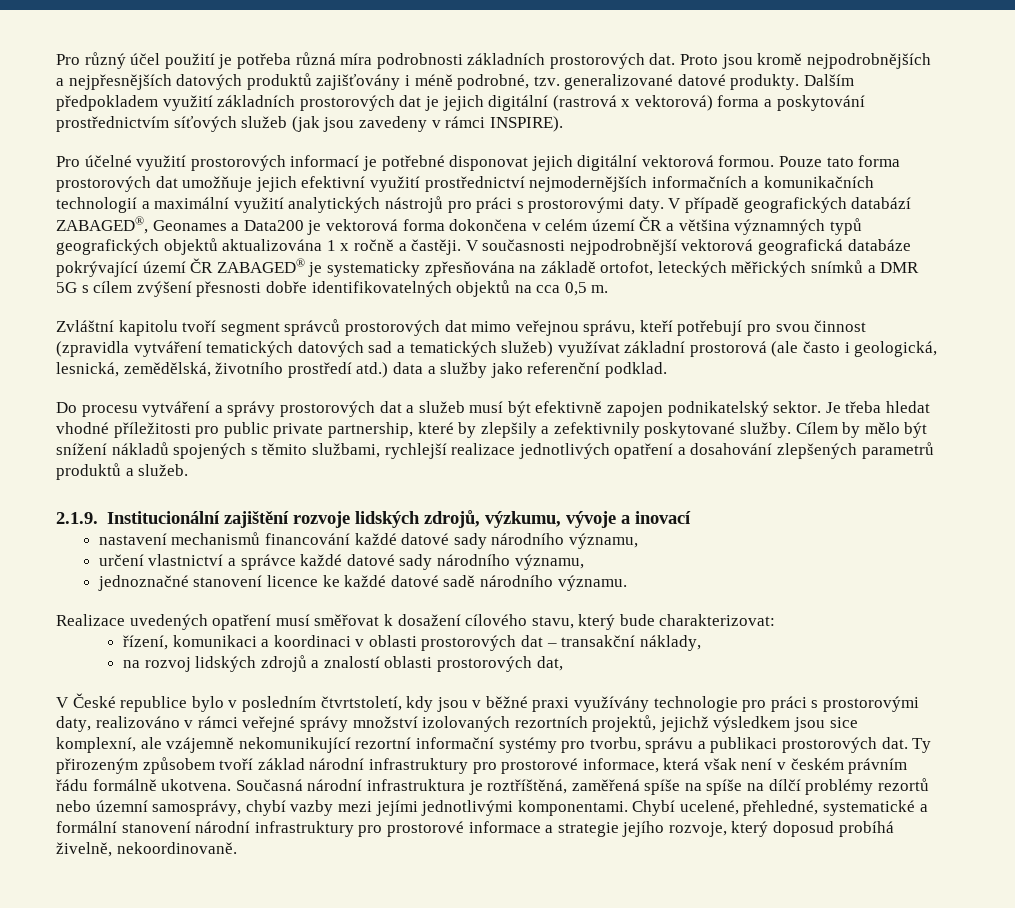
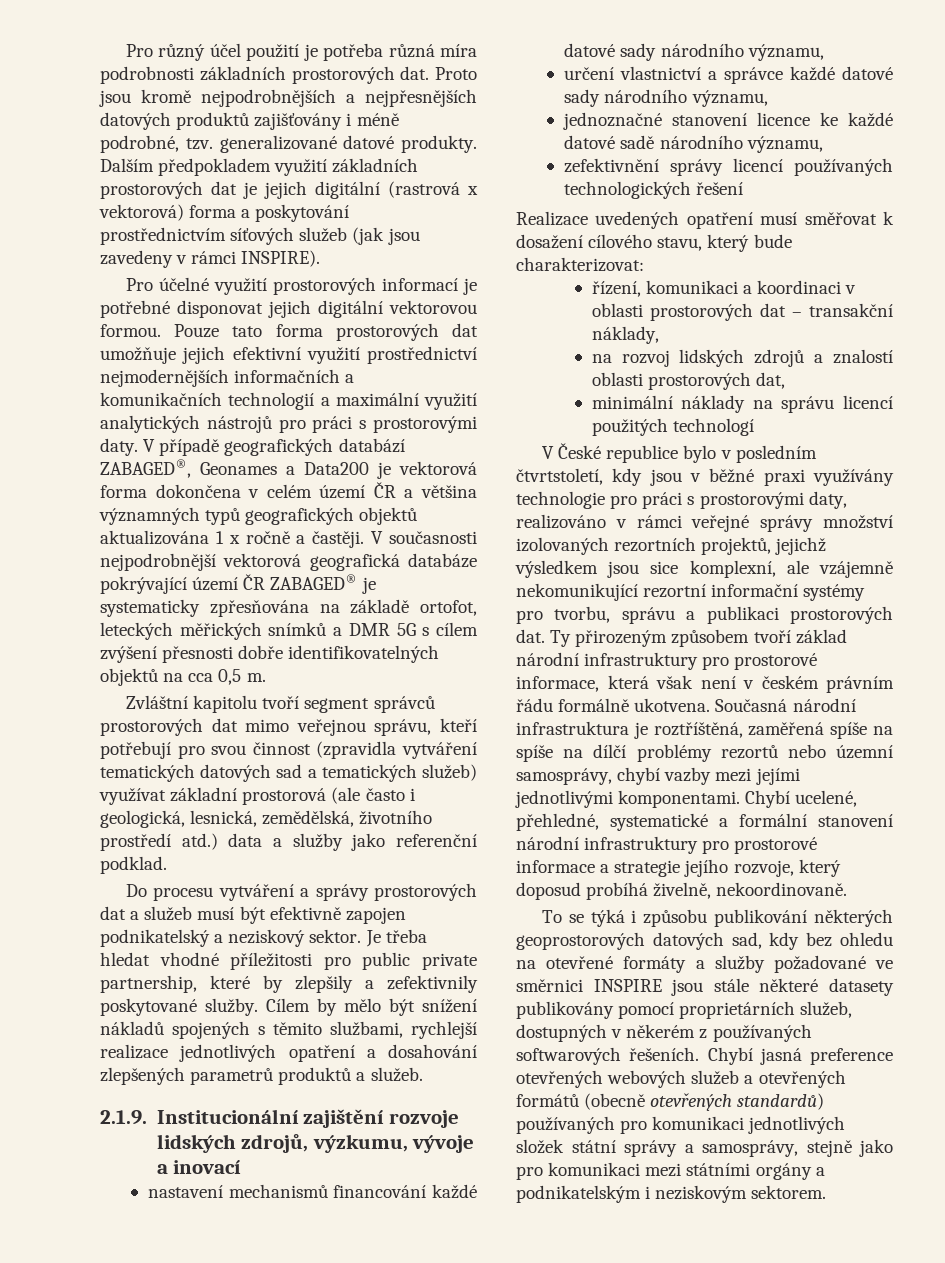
[641,155,714,167] vektorová -> [389,300,477,314] vektorovou
(769, 409) none -> [214,929,306,947] a neziskový
[557,575,627,591] významu. -> [746,136,823,153] [564,158,893,176] [564,181,744,199] významu, // zefektivnění správy licencí používaných technologických řešení
(563, 663) none -> [591,395,893,413] [591,418,754,436] // minimální náklady na správu licencí použitých technologí
(237, 848) none -> [541,909,893,927] [516,932,893,950] [516,955,893,973] [516,978,894,996] [516,1001,853,1019] [516,1024,812,1042] [516,1047,893,1065] [516,1070,846,1088] [516,1093,825,1111] [516,1116,846,1134] [516,1139,893,1157] [516,1162,825,1180] [516,1185,827,1203] // To se týká i způsobu publikování některých geoprostorových datových sad, kdy bez ohledu na otevřené formáty a služby požadované ve směrnici INSPIRE jsou stále některé datasety publikovány pomocí proprietárních služeb, dostupných v někerém z používaných softwarových řešeních. Chybí jasná preference otevřených webových služeb a otevřených formátů (obecně otevřených standardů) používaných pro komunikaci jednotlivých složek státní správy a samosprávy, stejně jako pro komunikaci mezi státními orgány a podnikatelským i neziskovým sektorem.

